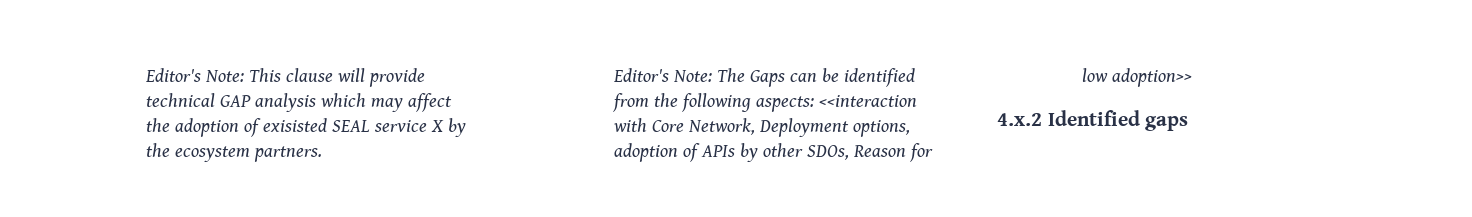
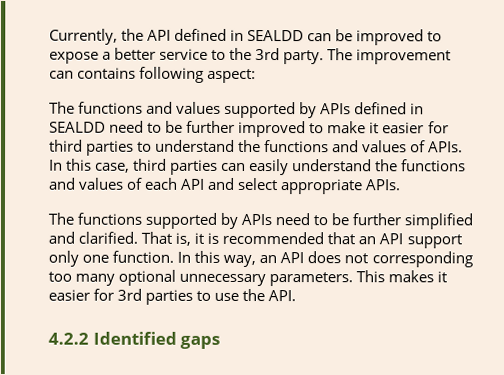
[144,68,425,87] [145,93,452,112] [145,118,466,137] [145,143,322,162] [612,68,915,87] [612,93,917,112] [612,118,910,137] [613,143,933,162] [1081,68,1192,87] [997,113,1042,126] Editor's Note: This clause will provide technical GAP analysis which may affect the adoption of exisisted SEAL service X by the ecosystem partners. // Editor's Note: The Gaps can be identified from the following aspects: <<interaction with Core Network, Deployment options, adoption of APIs by other SDOs, Reason for low adoption>> // 4.x.2 -> [49,28,443,46] [49,47,452,65] [49,66,257,84] [49,101,425,119] [49,120,449,138] [49,139,464,156] [49,158,467,176] [48,177,402,195] [48,212,474,230] [48,231,462,249] [48,250,473,268] [48,269,448,287] [48,288,297,305] [48,332,89,345] Currently, the API defined in SEALDD can be improved to expose a better service to the 3rd party. The improvement can contains following aspect: // The functions and values supported by APIs defined in SEALDD need to be further improved to make it easier for third parties to understand the functions and values of APIs. In this case, third parties can easily understand the functions and values of each API and select appropriate APIs. // The functions supported by APIs need to be further simplified and clarified. That is, it is recommended that an API support only one function. In this way, an API does not corresponding too many optional unnecessary parameters. This makes it easier for 3rd parties to use the API. // 4.2.2

